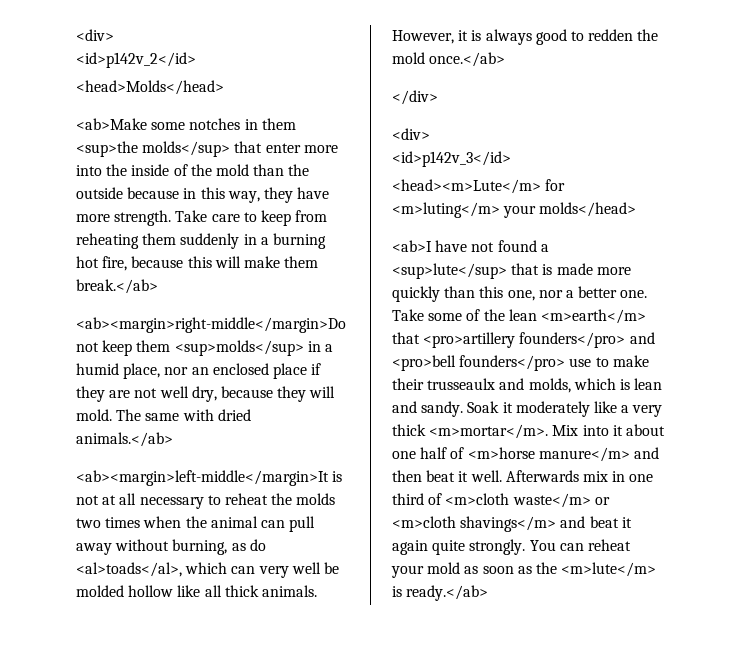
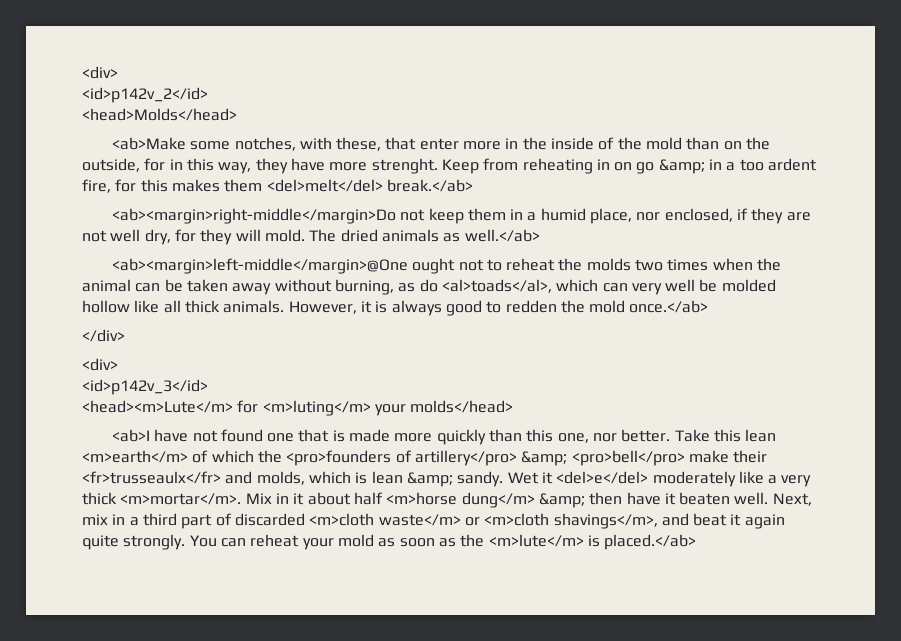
[189,118,296,130] [76,141,231,157] notches in them <sup>the molds</sup> -> [234,137,382,151] notches, with these,
[76,165,102,176] into -> [505,138,519,149] in
[288,164,310,176] [76,187,180,199] the outside because -> [723,137,770,150] [82,158,166,172] on the outside, for
[114,210,328,226] [76,233,326,249] [76,256,319,271] strength. Take care to keep from reheating them suddenly in a burning hot fire, because this will make them -> [371,158,818,174] [82,179,383,193] strenght. Keep from reheating in on go &amp; in a too ardent fire, for this makes them <del>melt</del>
[174,340,304,356] <sup>molds</sup> -> (506, 214) none
[191,363,307,379] an enclosed place -> [664,208,733,222] enclosed,
[220,386,273,398] because -> [174,229,196,242] for
[145,409,251,421] [76,432,173,447] [76,470,343,486] [76,493,204,509] same with dried animals.</ab> // <ab><margin>left-middle</margin>It is not at all necessary -> [340,229,540,242] [111,258,484,274] dried animals as well.</ab> // <ab><margin>left-middle</margin>@One ought not
[289,516,316,532] pull -> [164,279,228,292] be taken
[540,244,549,252] [392,263,507,279] a <sup>lute</sup> -> [267,433,295,442] one
[565,286,648,298] [392,309,646,324] [392,332,655,348] [392,355,609,371] a better one. Take some of the lean <m>earth</m> that <pro>artillery founders</pro> and <pro>bell founders</pro> use to -> [621,429,777,442] [82,450,685,466] better. Take this lean <m>earth</m> of which the <pro>founders of artillery</pro> &amp; <pro>bell</pro>
[427,378,496,390] trusseaulx -> [82,471,221,484] <fr>trusseaulx</fr>
[392,401,513,417] and sandy. Soak it -> [406,471,649,487] &amp; sandy. Wet it <del>e</del>
[582,425,609,436] into -> [275,493,289,504] in
[392,447,659,462] [392,470,654,482] [392,493,443,505] one half of <m>horse manure</m> and then beat it well. Afterwards mix in one third of -> [353,492,812,508] [82,513,305,529] half <m>horse dung</m> &amp; then have it beaten well. Next, mix in a third part of discarded
[460,516,557,532] shavings</m> -> [553,513,658,529] shavings</m>,
[406,585,489,601] ready.</ab> -> [604,534,697,550] placed.</ab>

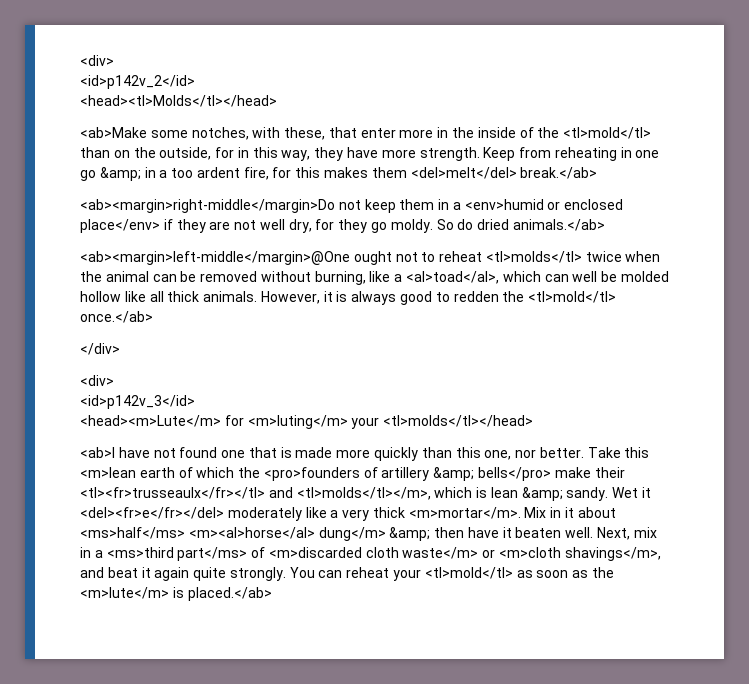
[82,108,237,121] <head>Molds</head> -> [80,95,277,107] <head><tl>Molds</tl></head>
[646,137,683,150] mold -> [563,127,652,139] <tl>mold</tl>
[371,158,438,174] strenght. -> [419,147,480,161] strength.
[614,162,633,171] on -> [635,150,660,158] one
[540,208,733,224] humid place, nor enclosed, -> [464,199,624,210] [80,219,160,233] <env>humid or enclosed place</env>
[235,229,540,242] will mold. The dried animals as well.</ab> -> [371,219,605,233] go moldy. So do dried animals.</ab>
[558,258,709,271] the molds two times -> [485,251,622,263] <tl>molds</tl> twice
[186,279,552,295] taken away without burning, as do <al>toads</al>, -> [200,271,500,285] removed without burning, like a <al>toad</al>,
[631,283,662,295] very -> (569, 278) none
[589,300,626,313] mold -> [528,291,617,303] <tl>mold</tl>
[410,400,514,413] molds</head> -> [383,415,534,427] <tl>molds</tl></head>
[745,429,777,442] [82,450,188,463] lean <m>earth</m> -> [80,467,175,478] <m>lean earth
[414,450,768,466] [82,471,305,485] artillery</pro> &amp; <pro>bell</pro> make their <fr>trusseaulx</fr> and molds, -> [381,467,625,481] [80,487,431,500] artillery &amp; bells</pro> make their <tl><fr>trusseaulx</fr></tl> and <tl>molds</tl></m>,
[556,471,649,484] <del>e</del> -> [80,507,224,519] <del><fr>e</fr></del>
[353,492,458,505] half <m>horse -> [80,527,315,539] <ms>half</ms> <m><al>horse</al>
[142,513,375,529] third part of discarded <m>cloth -> [106,547,399,561] <ms>third part</ms> of <m>discarded cloth
[337,534,374,547] mold -> [424,567,513,579] <tl>mold</tl>

